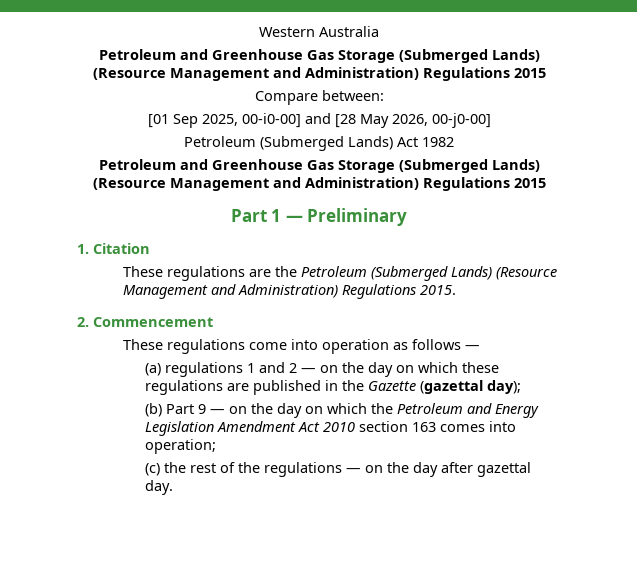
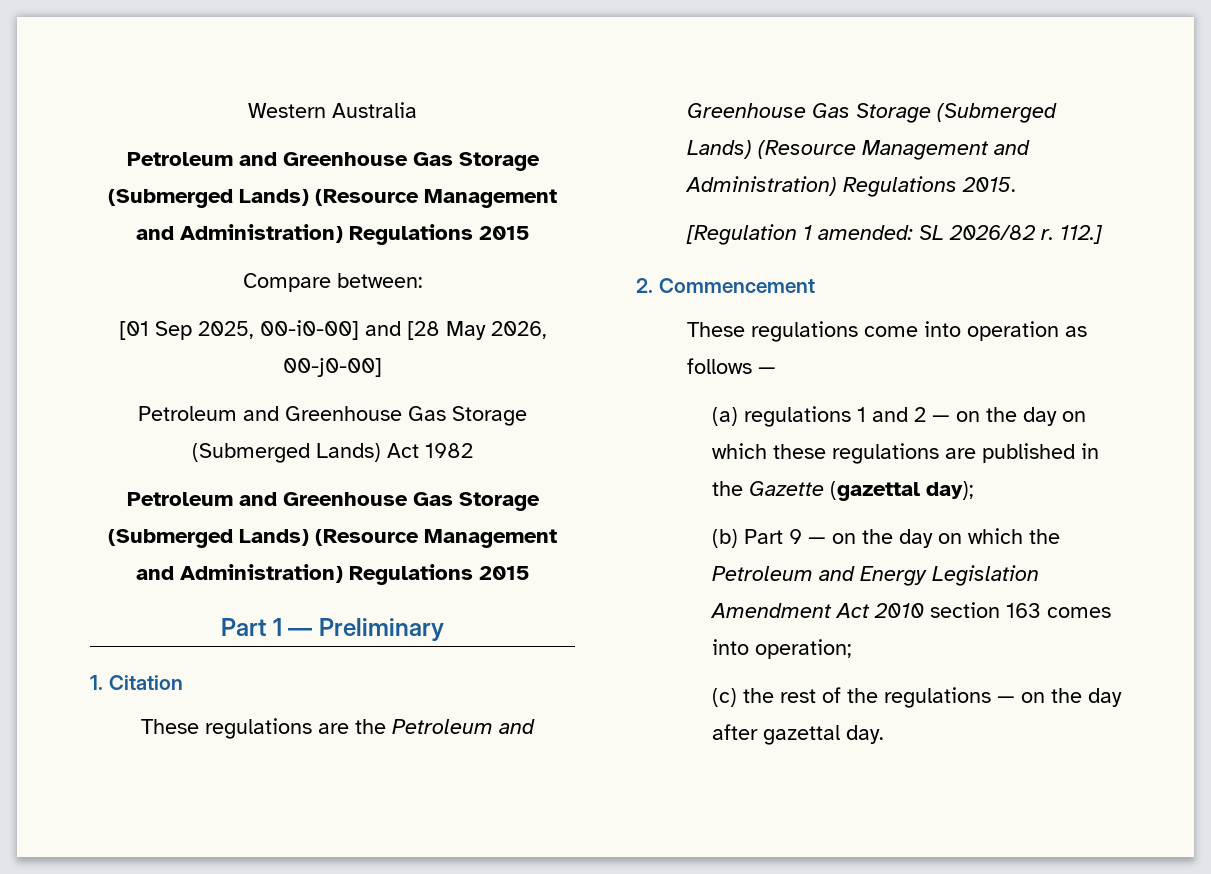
(256, 141) none -> [243,406,527,426] and Greenhouse Gas Storage
(367, 271) none -> [498,719,535,734] [686,103,931,123] and Greenhouse Gas Storage
(456, 290) none -> [685,224,1103,245] // [Regulation 1 amended: SL 2026/82 r. 112.]

